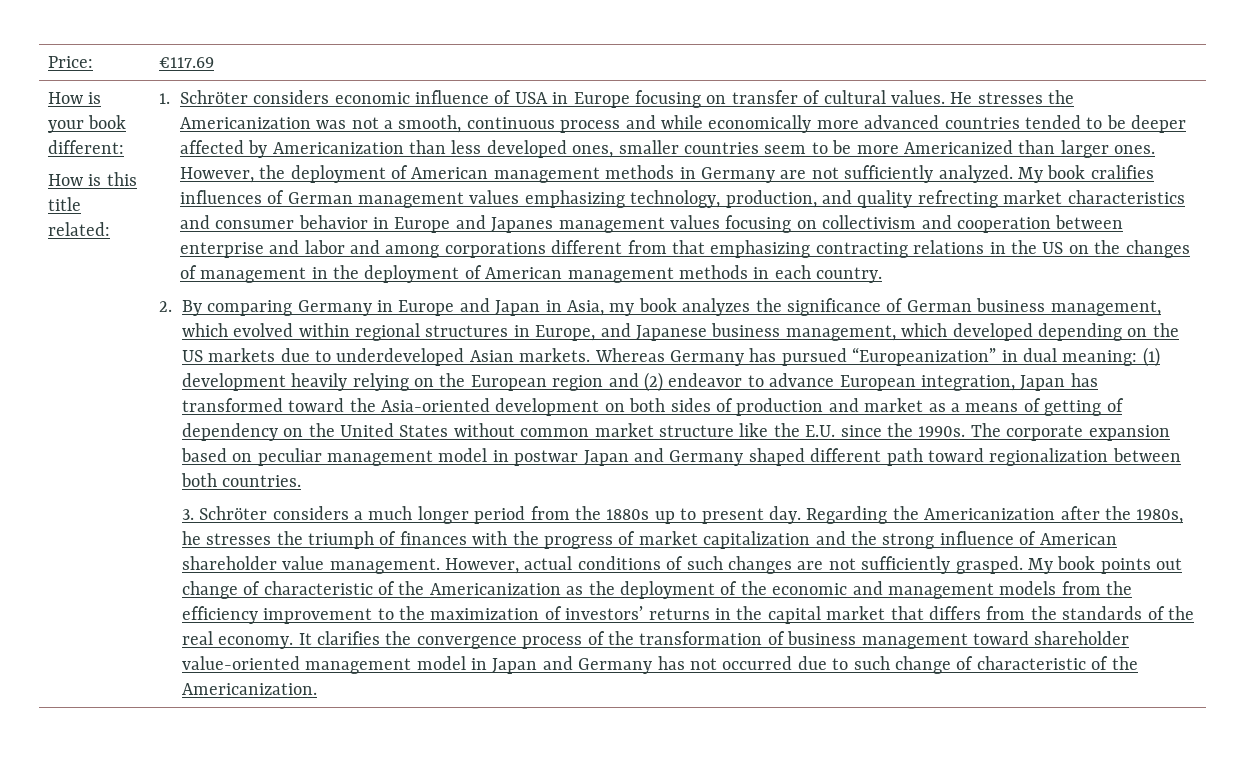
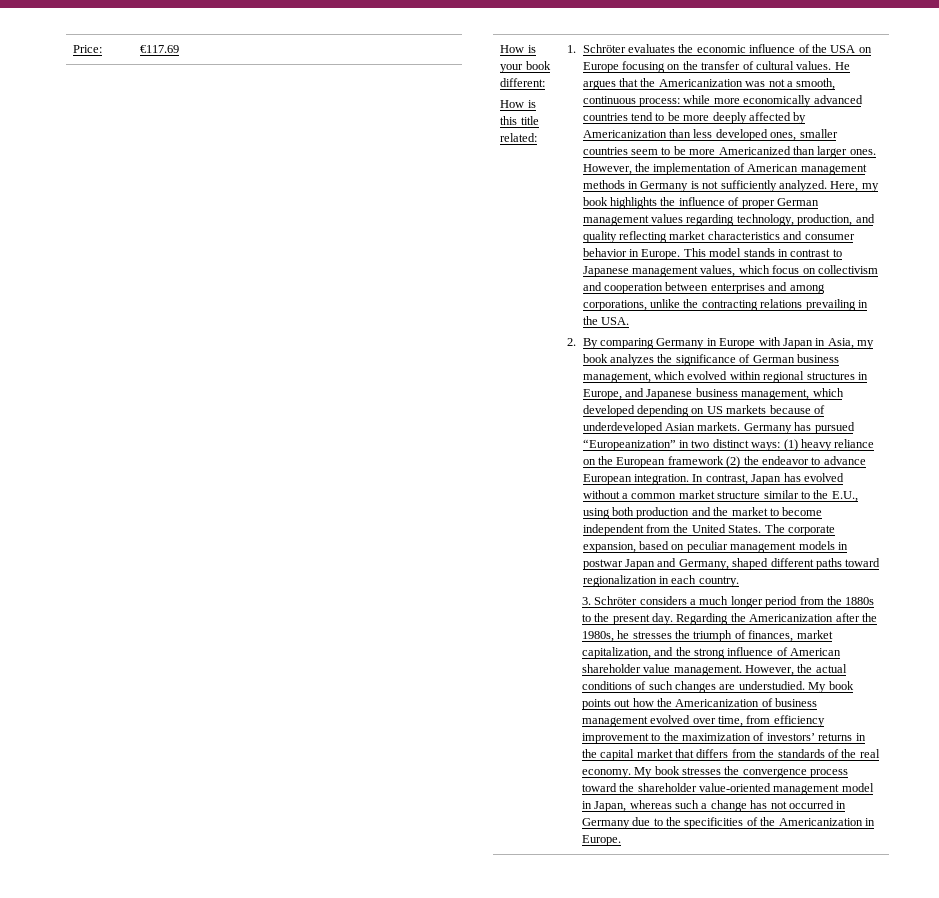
[253,90,330,104] considers -> [627,44,694,53] evaluates the
[514,92,569,104] USA in -> [811,44,872,53] the USA on
(727, 99) none -> [682,61,698,70] the
[977,92,1043,104] stresses -> [582,78,638,90] argues that
[560,115,859,133] process and while economically more -> [638,95,812,107] process: while more economically
[1024,115,1187,133] tended to be deeper -> [630,112,747,124] tend to be more deeply
[290,165,386,183] deployment -> [653,163,732,175] implementation
[780,170,807,179] are -> [690,181,699,189] is
[1017,165,1154,183] [179,190,285,204] My book cralifies influences of -> [830,181,879,192] [582,197,775,209] Here, my book highlights the influence of proper
[524,190,625,208] emphasizing -> [686,214,735,226] regarding
[917,190,998,208] refrecting -> [618,231,667,243] reflecting
[394,215,792,233] Europe and Japanes management values focusing -> [641,248,842,260] [582,265,800,277] Europe. This model stands in contrast to Japanese management values, which focus
[179,240,811,258] enterprise and labor and among corporations different from that emphasizing -> [710,282,825,294] [582,299,699,311] enterprises and among corporations, unlike the
[989,240,1190,258] [179,265,883,283] in the US on the changes of management in the deployment of American management methods in each country. -> [805,299,868,311] [582,316,629,325] prevailing in the USA.
[459,298,490,312] and -> [758,337,781,346] with
[1152,323,1179,337] the -> (705, 411) none
[280,348,331,362] due to -> [769,405,825,414] because of
[594,348,665,362] Whereas -> (741, 426) none
[1022,347,1160,367] [181,372,1098,392] [181,398,1124,416] [181,423,966,441] dual meaning: (1) development heavily relying on the European region and (2) endeavor to advance European integration, Japan has transformed toward the Asia-oriented development on both sides of production and market as a means of getting of dependency on the United States without common market structure like the E.U. since the 1990s. -> [691,439,875,451] [582,456,866,468] [582,473,844,485] [582,490,858,502] [582,507,823,519] [582,524,762,536] two distinct ways: (1) heavy reliance on the European framework (2) the endeavor to advance European integration. In contrast, Japan has evolved without a common market structure similar to the E.U., using both production and the market to become independent from the United States.
[1088,425,1170,441] expansion -> [582,542,636,553] expansion,
[438,448,488,462] model -> [798,541,835,550] models
[669,450,744,466] Germany -> [678,559,729,570] Germany,
[886,448,923,466] path -> [815,558,842,570] paths
[1112,448,1181,462] [180,473,302,487] between both countries. -> [658,575,739,587] in each country.
[654,508,697,524] up to -> [581,613,610,622] to the
[399,531,811,549] finances with the progress of market capitalization -> [748,630,833,642] [581,647,651,659] finances, market capitalization,
(519, 566) none -> [797,664,813,673] the
[828,556,1023,574] not sufficiently grasped. -> [738,681,805,690] understudied.
[181,581,1133,599] change of characteristic of the Americanization as the deployment of the economic and management models from the -> [632,698,818,707] [581,715,771,727] how the Americanization of business management evolved over time, from
[298,631,1029,649] It clarifies the convergence process of the transformation of business management toward -> [634,766,849,778] [581,783,635,792] My book stresses the convergence process toward the
[492,656,1138,674] [181,683,317,695] Japan and Germany has not occurred due to such change of characteristic of the Americanization. -> [594,800,847,812] [581,817,875,829] [581,835,621,846] Japan, whereas such a change has not occurred in Germany due to the specificities of the Americanization in Europe.

